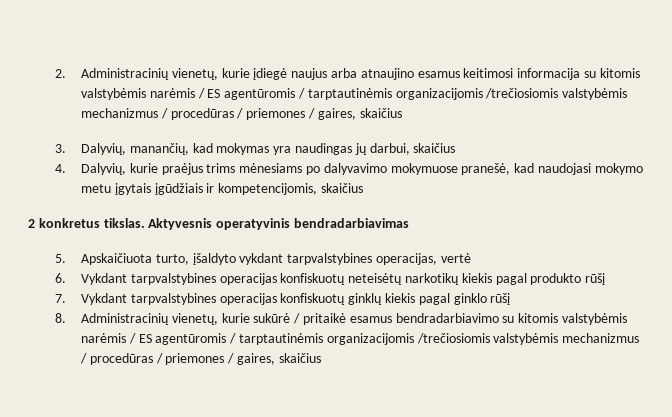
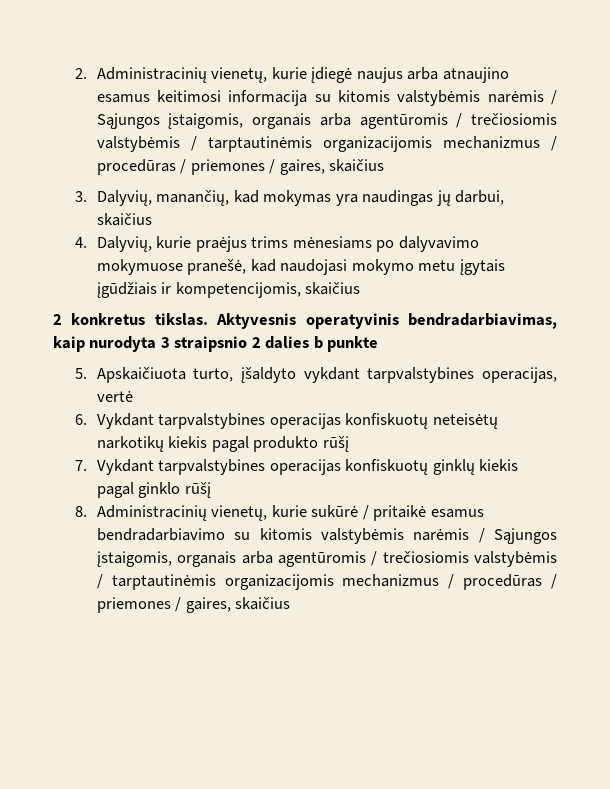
[207,88,628,100] ES agentūromis / tarptautinėmis organizacijomis /trečiosiomis valstybėmis -> [96,113,557,129] [96,136,432,152] Sąjungos įstaigomis, organais arba agentūromis / trečiosiomis valstybėmis / tarptautinėmis organizacijomis
[293,218,409,228] bendradarbiavimas -> [408,313,557,329] [53,336,379,352] bendradarbiavimas, kaip nurodyta 3 straipsnio 2 dalies b punkte
[138,333,559,345] ES agentūromis / tarptautinėmis organizacijomis /trečiosiomis valstybėmis -> [494,528,558,544] [96,551,557,567] [96,574,334,590] Sąjungos įstaigomis, organais arba agentūromis / trečiosiomis valstybėmis / tarptautinėmis organizacijomis

